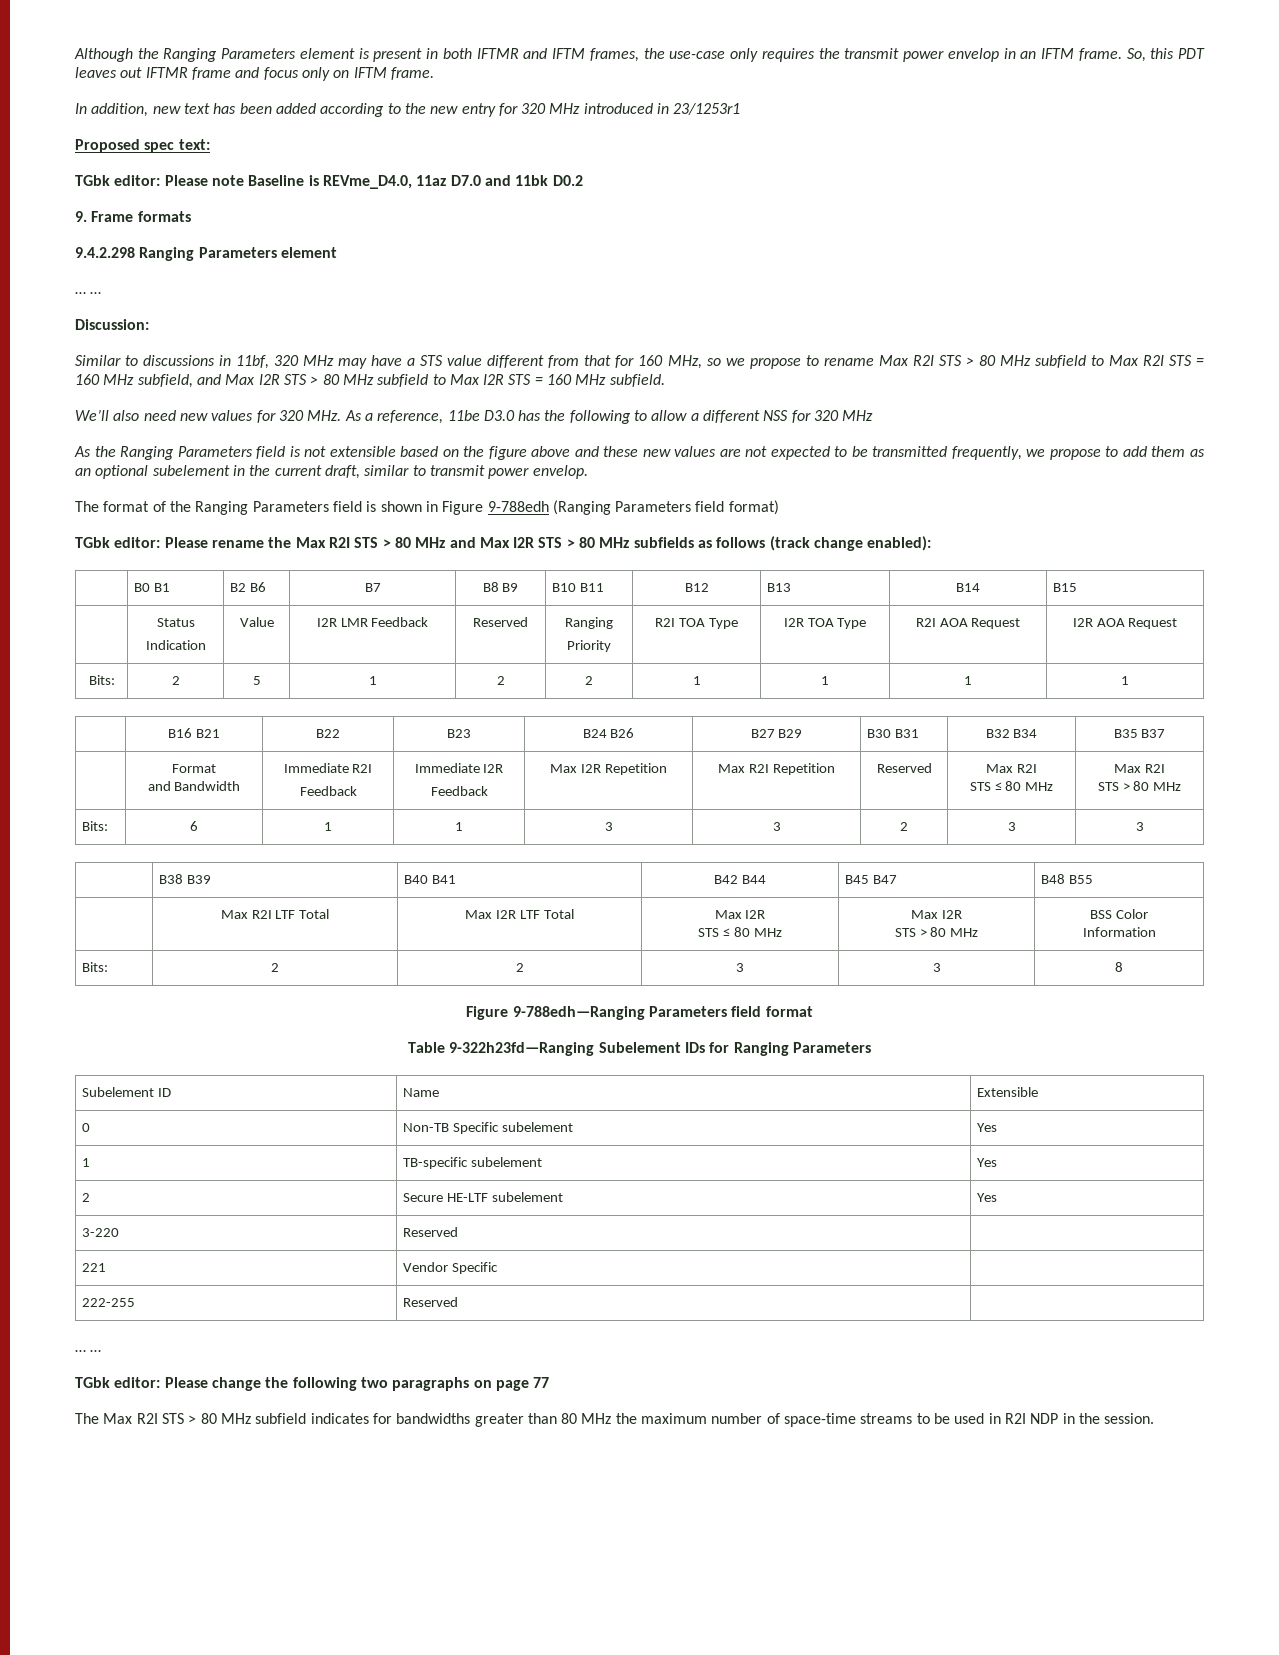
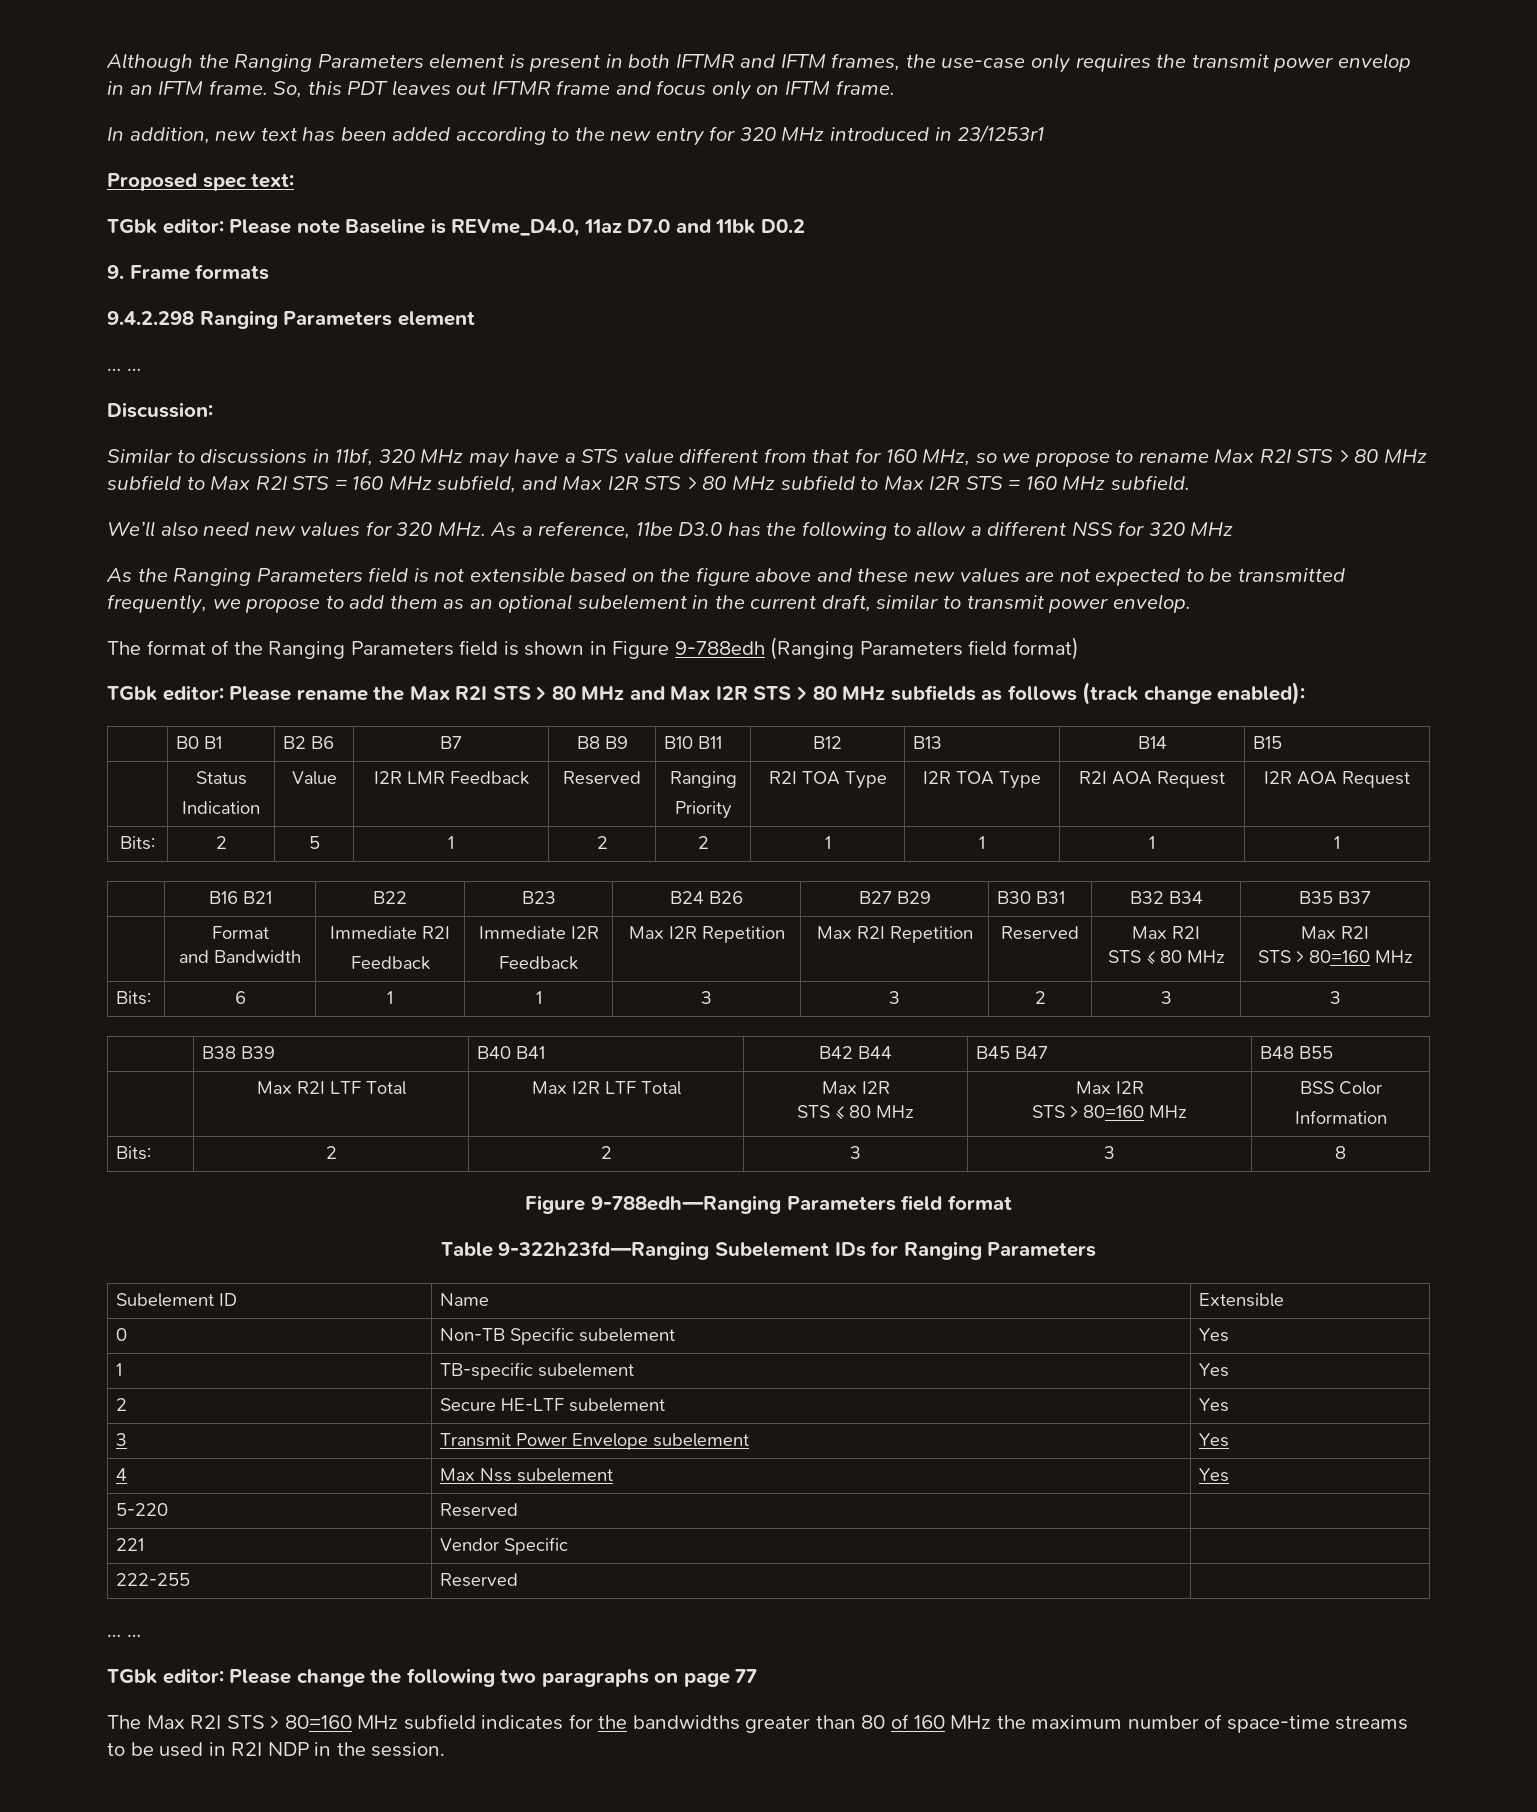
[1133,781,1150,791] 80 -> [1308,950,1370,963] 80=160
[930,927,947,937] 80 -> [1083,1105,1144,1118] 80=160
[81,1228,119,1237] 3-220 -> [116,1433,128,1446] [440,1433,750,1450] [1199,1433,1230,1447] [116,1468,128,1481] [440,1468,614,1482] [1199,1468,1230,1482] [116,1503,169,1516] 3 | Transmit Power Envelope subelement | Yes // 4 | Max Nss subelement | Yes // 5-220
[200,1413,217,1424] 80 -> [284,1715,352,1729] 80=160
(392, 1418) none -> [598,1715,628,1729] the
(578, 1418) none -> [891,1714,945,1729] of 160

